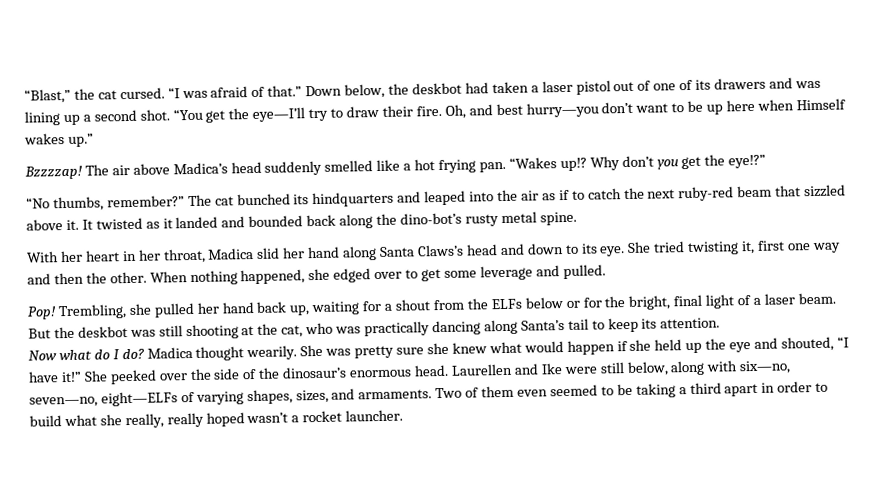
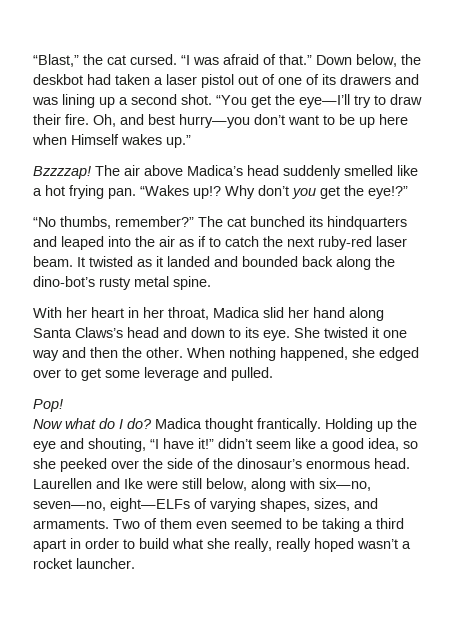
[737,184,847,198] [26,219,79,231] beam that sizzled above it. -> [376,236,407,247] [33,256,73,267] laser beam.
[653,240,786,256] tried twisting it, first -> [324,327,379,338] twisted it
[57,292,836,320] [28,317,721,340] Trembling, she pulled her hand back up, waiting for a shout from the ELFs below or for the bright, final light of a laser beam. But the deskbot was still shooting at the cat, who was practically dancing along Santa’s tail to keep its attention. -> (63, 405) none
[246,339,683,361] wearily. She was pretty sure she knew what would happen if she held -> [257,418,373,432] frantically. Holding
[780,336,834,352] shouted, -> [88,438,146,452] shouting,
[83,370,108,382] She -> [218,438,418,452] [33,458,56,469] didn’t seem like a good idea, so she

